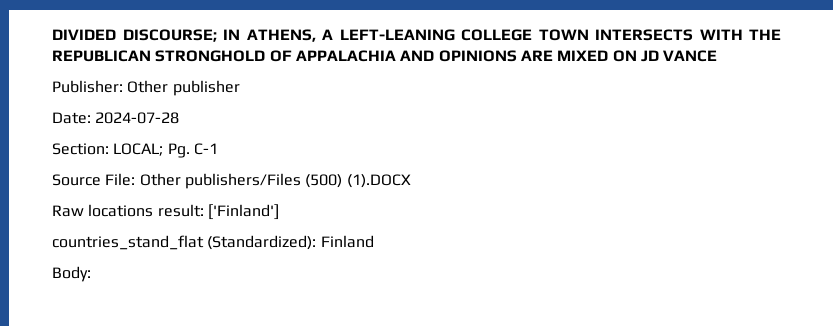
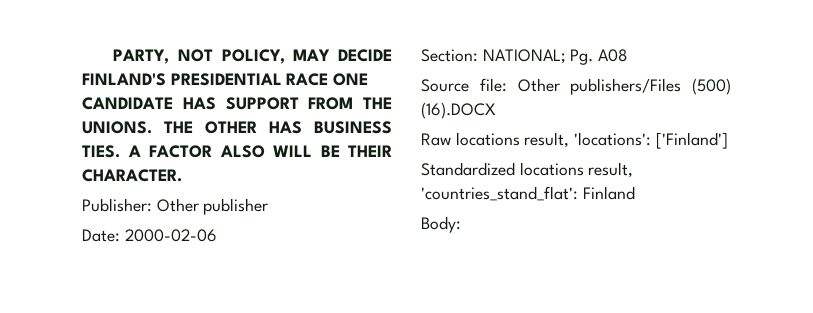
[52,29,781,42] [52,50,718,62] DIVIDED DISCOURSE; IN ATHENS, A LEFT-LEANING COLLEGE TOWN INTERSECTS WITH THE REPUBLICAN STRONGHOLD OF APPALACHIA AND OPINIONS ARE MIXED ON JD VANCE -> [113,49,393,64] [82,73,369,86] [82,97,392,110] [82,121,392,134] [82,145,392,158] [82,169,182,182] PARTY, NOT POLICY, MAY DECIDE FINLAND'S PRESIDENTIAL RACE ONE CANDIDATE HAS SUPPORT FROM THE UNIONS. THE OTHER HAS BUSINESS TIES. A FACTOR ALSO WILL BE THEIR CHARACTER.
[95,112,180,124] 2024-07-28 -> [124,229,217,242] 2000-02-06
[113,143,218,158] LOCAL; Pg. C-1 -> [482,49,629,65] NATIONAL; Pg. A08
[105,173,136,186] File: -> [479,78,507,92] file:
[346,174,411,188] (1).DOCX -> [421,102,496,119] (16).DOCX
[157,204,204,217] result: -> [524,132,652,148] result, 'locations':
[52,235,317,250] countries_stand_flat (Standardized): -> [421,162,634,178] [421,186,578,201] Standardized locations result, 'countries_stand_flat':

